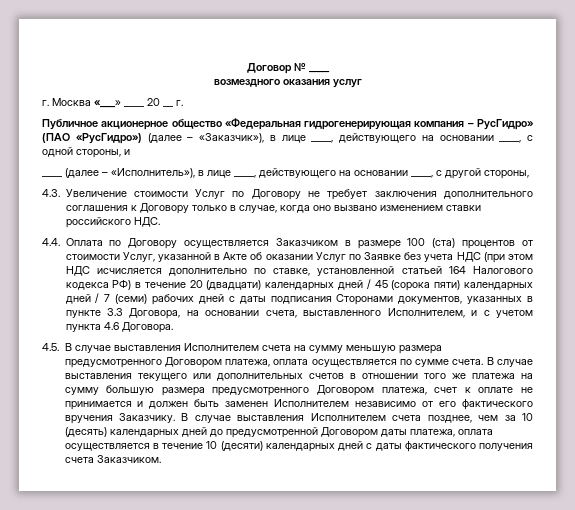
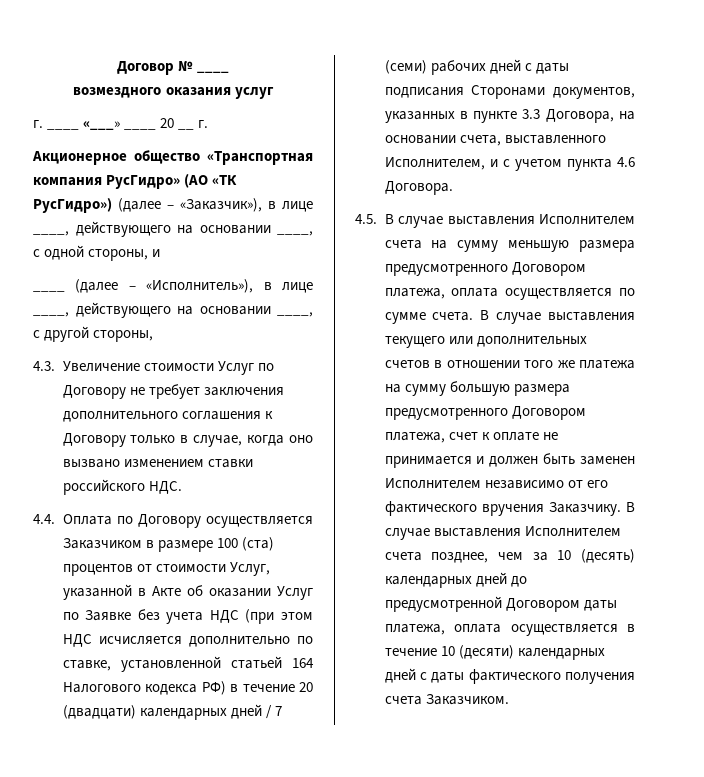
[52,98,91,106] Москва -> [47,128,80,130] ____
[42,118,534,130] [42,133,142,144] Публичное акционерное общество «Федеральная гидрогенерирующая компания – РусГидро» (ПАО «РусГидро») -> [32,150,313,165] [33,174,238,189] [33,198,112,213] Акционерное общество «Транспортная компания РусГидро» (АО «ТК РусГидро»)
[374,280,534,291] [65,293,100,304] 45 (сорока пяти) календарных дней / -> (272, 712) none

